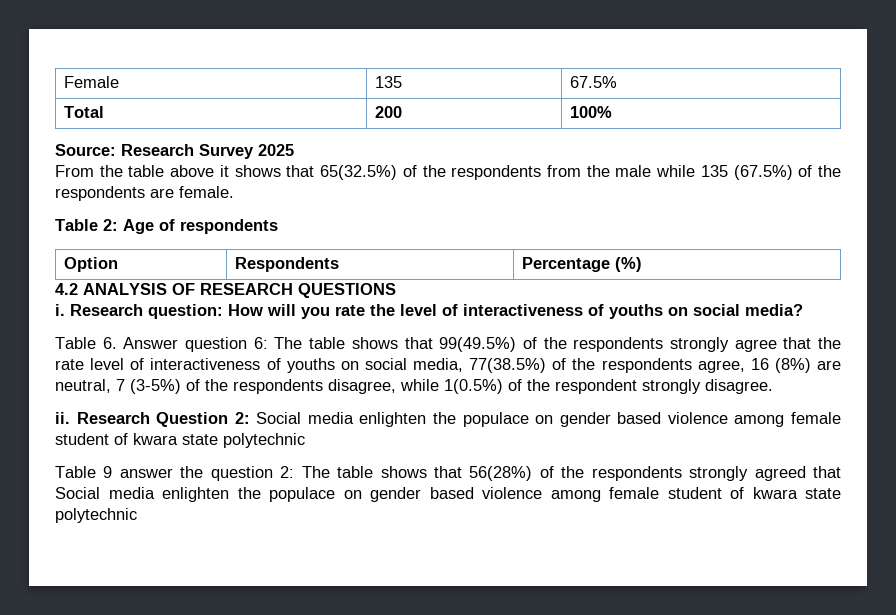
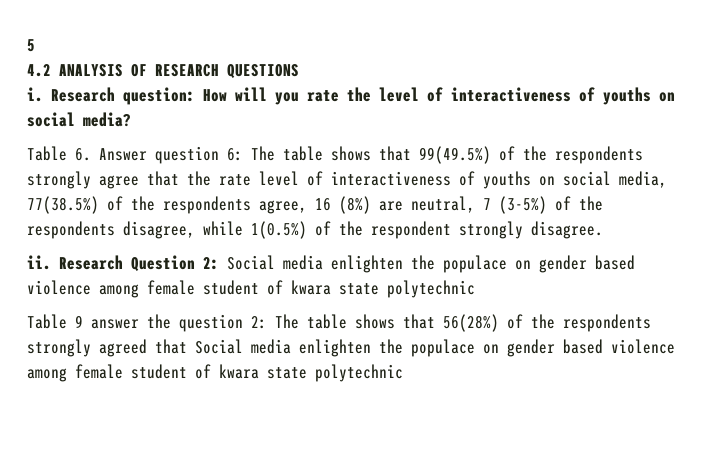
[64,76,120,88] [375,76,403,88] [570,76,618,88] [64,106,105,118] [375,106,403,118] [570,106,613,118] [55,144,294,159] [55,165,841,180] [55,186,234,201] [55,219,278,234] [64,257,119,272] [235,257,340,272] [522,257,643,272] Female | 135 | 67.5% // Total | 200 | 100% // Source: Research Survey 2025 // From the table above it shows that 65(32.5%) of the respondents from the male while 135 (67.5%) of the respondents are female. // Table 2: Age of respondents // Option | Respondents | Percentage (%) -> [27,39,35,52] 5

